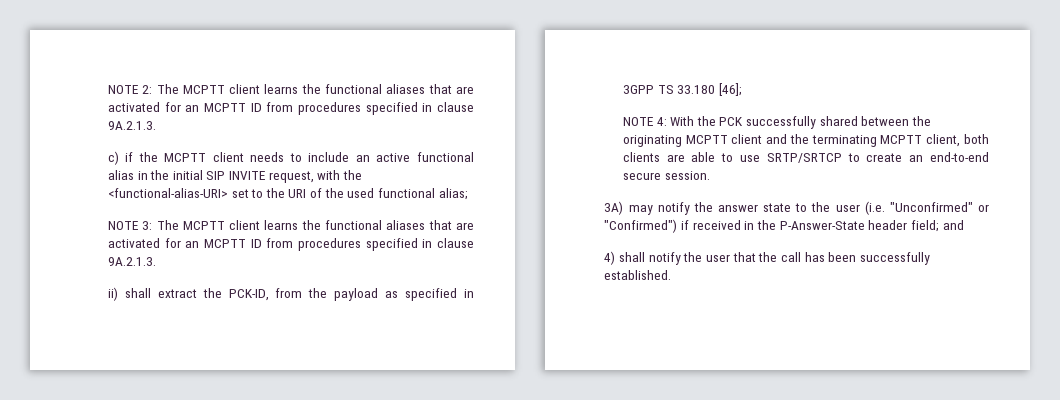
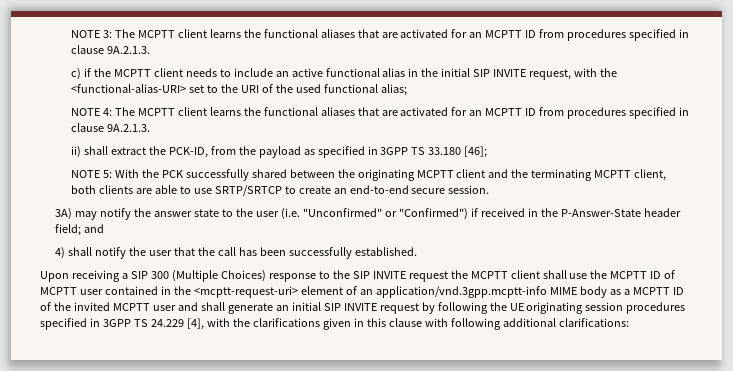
[107,85,153,94] NOTE 2: -> [70,30,112,38] NOTE 3:
[142,221,153,230] 3: -> [102,108,112,116] 4:
[656,117,667,126] 4: -> [102,170,112,178] 5:
(672, 275) none -> [40,270,676,282] [40,286,684,298] [40,302,686,314] [40,318,629,330] // Upon receiving a SIP 300 (Multiple Choices) response to the SIP INVITE request the MCPTT client shall use the MCPTT ID of MCPTT user contained in the <mcptt-request-uri> element of an application/vnd.3gpp.mcptt-info MIME body as a MCPTT ID of the invited MCPTT user and shall generate an initial SIP INVITE request by following the UE originating session procedures specified in 3GPP TS 24.229 [4], with the clarifications given in this clause with following additional clarifications:

